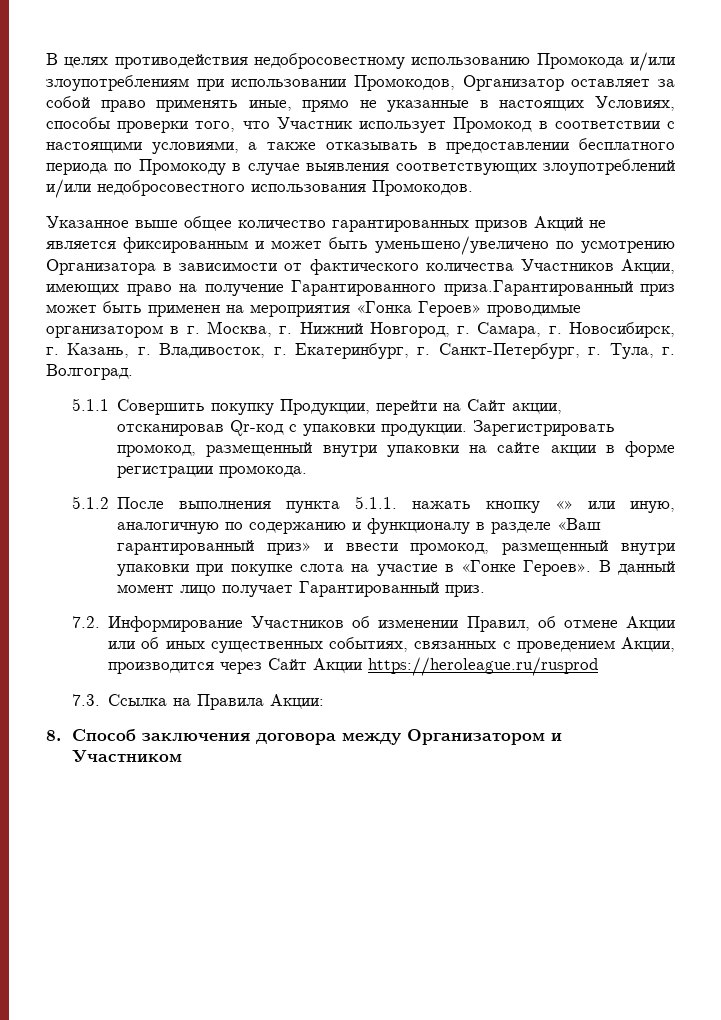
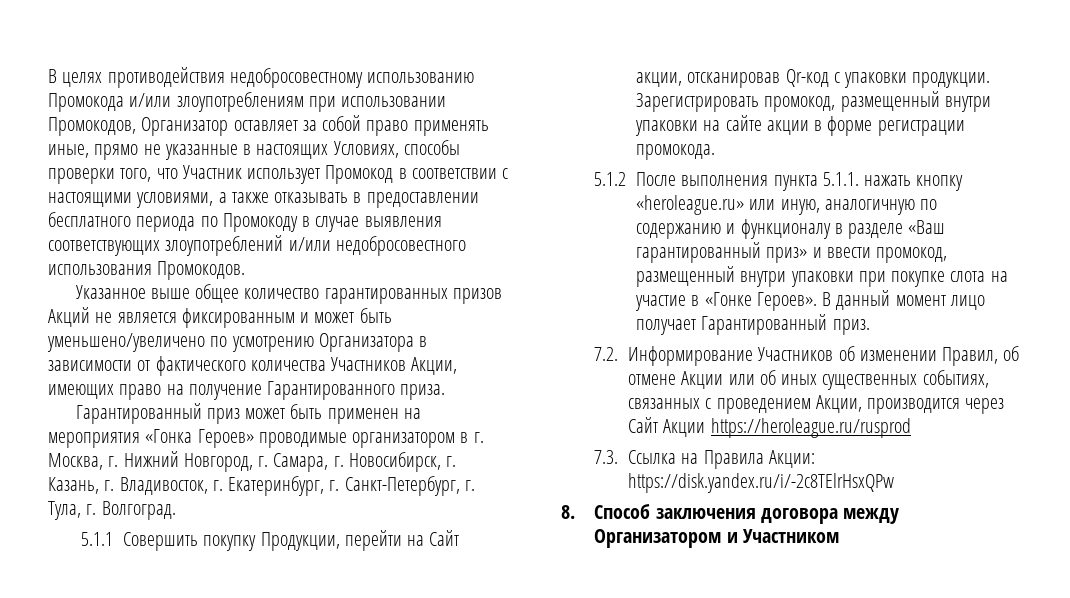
[443,280,633,296] приза.Гарантированный -> [400,384,446,400] [75,403,202,424] приза. // Гарантированный
[555,500,574,509] «» -> [636,195,745,215] «heroleague.ru»
(325, 701) none -> [628,473,895,493] https://disk.yandex.ru/i/-2c8TElrHsxQPw

